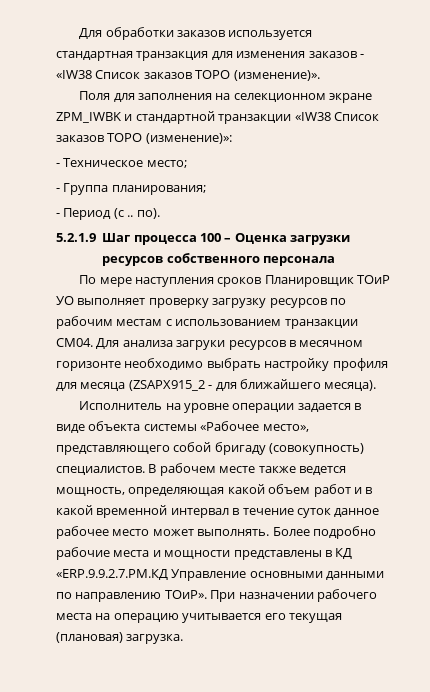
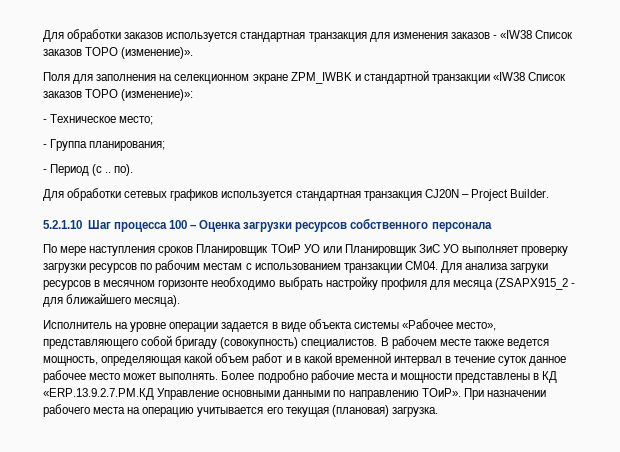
[56,233,96,242] 5.2.1.9 -> [43,188,550,201] [43,220,82,229] Для обработки сетевых графиков используется стандартная транзакция CJ20N – Project Builder. // 5.2.1.10
(74, 300) none -> [322,244,460,256] или Планировщик ЗиС УО
[212,298,267,308] загрузку -> [43,263,86,273] загрузки
[56,569,168,580] «ERP.9.9.2.7.PM.КД -> [43,388,154,400] «ERP.13.9.2.7.PM.КД

